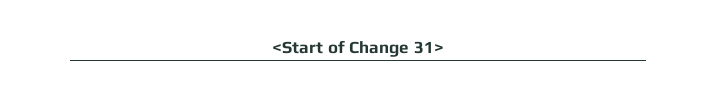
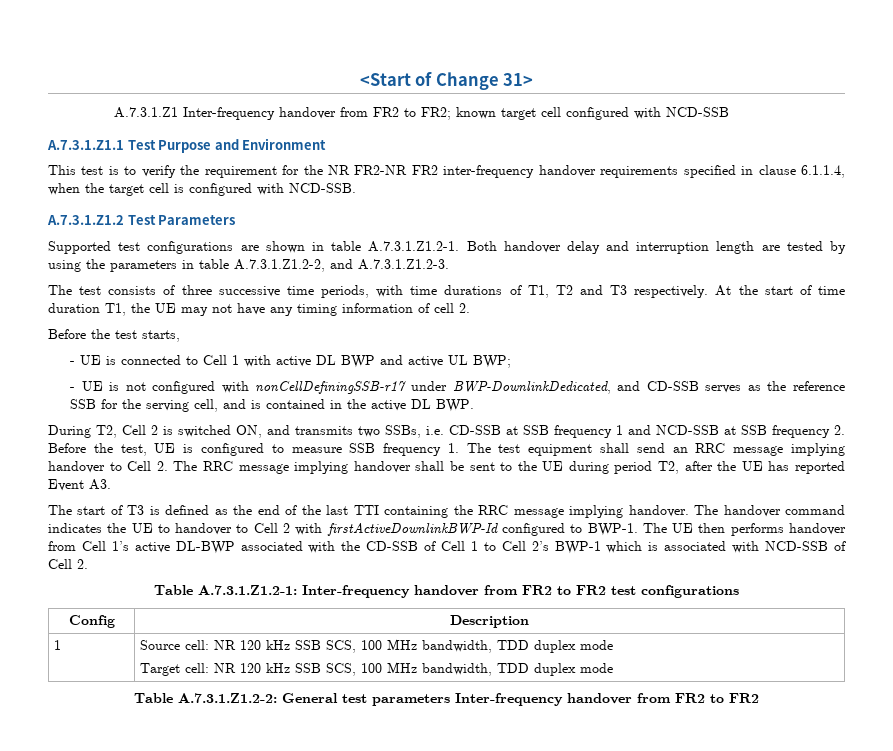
(444, 47) none -> [114,107,730,120] [47,138,327,153] [48,165,846,178] [48,183,356,196] [47,215,236,225] [48,241,846,254] [48,259,449,272] [48,285,845,298] [48,303,470,316] [48,329,180,342] [70,355,512,368] [70,381,845,394] [70,399,475,412] [48,425,845,438] [48,443,845,456] [48,461,845,474] [48,479,111,491] [48,505,846,518] [48,523,846,536] [48,541,847,554] [48,559,88,569] [154,585,739,598] [68,615,115,628] [450,615,529,628] [54,640,62,650] [140,639,614,653] [140,662,614,676] [134,693,759,706] // A.7.3.1.Z1 Inter-frequency handover from FR2 to FR2; known target cell configured with NCD-SSB // A.7.3.1.Z1.1 Test Purpose and Environment // This test is to verify the requirement for the NR FR2-NR FR2 inter-frequency handover requirements specified in clause 6.1.1.4, when the target cell is configured with NCD-SSB. // A.7.3.1.Z1.2 Test Parameters // Supported test configurations are shown in table A.7.3.1.Z1.2-1. Both handover delay and interruption length are tested by using the parameters in table A.7.3.1.Z1.2-2, and A.7.3.1.Z1.2-3. // The test consists of three successive time periods, with time durations of T1, T2 and T3 respectively. At the start of time duration T1, the UE may not have any timing information of cell 2. // Before the test starts, // - UE is connected to Cell 1 with active DL BWP and active UL BWP; // - UE is not configured with nonCellDefiningSSB-r17 under BWP-DownlinkDedicated, and CD-SSB serves as the reference SSB for the serving cell, and is contained in the active DL BWP. // During T2, Cell 2 is switched ON, and transmits two SSBs, i.e. CD-SSB at SSB frequency 1 and NCD-SSB at SSB frequency 2. Before the test, UE is configured to measure SSB frequency 1. The test equipment shall send an RRC message implying handover to Cell 2. The RRC message implying handover shall be sent to the UE during period T2, after the UE has reported Event A3. // The start of T3 is defined as the end of the last TTI containing the RRC message implying handover. The handover command indicates the UE to handover to Cell 2 with firstActiveDownlinkBWP-Id configured to BWP-1. The UE then performs handover from Cell 1’s active DL-BWP associated with the CD-SSB of Cell 1 to Cell 2’s BWP-1 which is associated with NCD-SSB of Cell 2. // Table A.7.3.1.Z1.2-1: Inter-frequency handover from FR2 to FR2 test configurations // Config | Description // 1 | Source cell: NR 120 kHz SSB SCS, 100 MHz bandwidth, TDD duplex mode // Target cell: NR 120 kHz SSB SCS, 100 MHz bandwidth, TDD duplex mode // Table A.7.3.1.Z1.2-2: General test parameters Inter-frequency handover from FR2 to FR2

